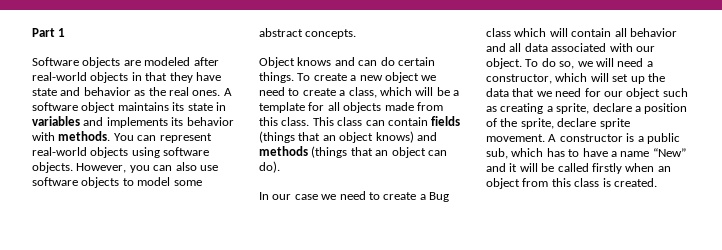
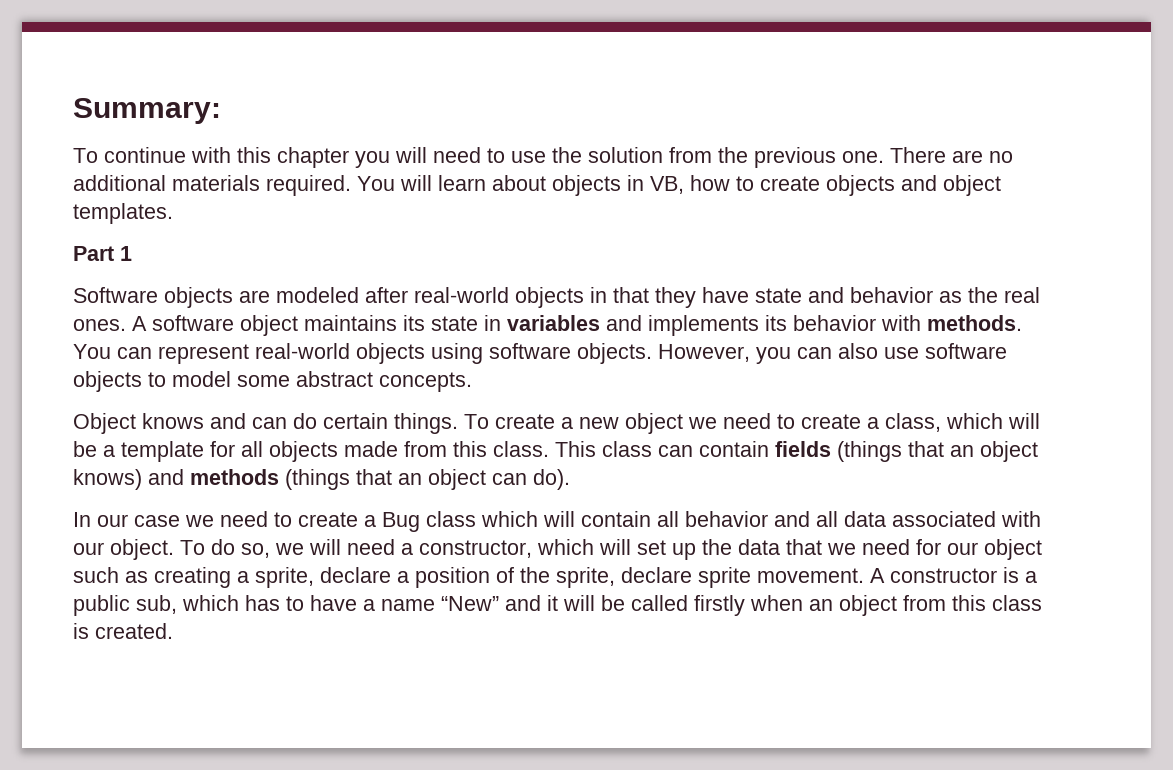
(32, 32) none -> [73,98,221,124] [73,147,1013,168] [73,175,1001,196] [73,203,173,224] Summary: // To continue with this chapter you will need to use the solution from the previous one. There are no additional materials required. You will learn about objects in VB, how to create objects and object templates. //

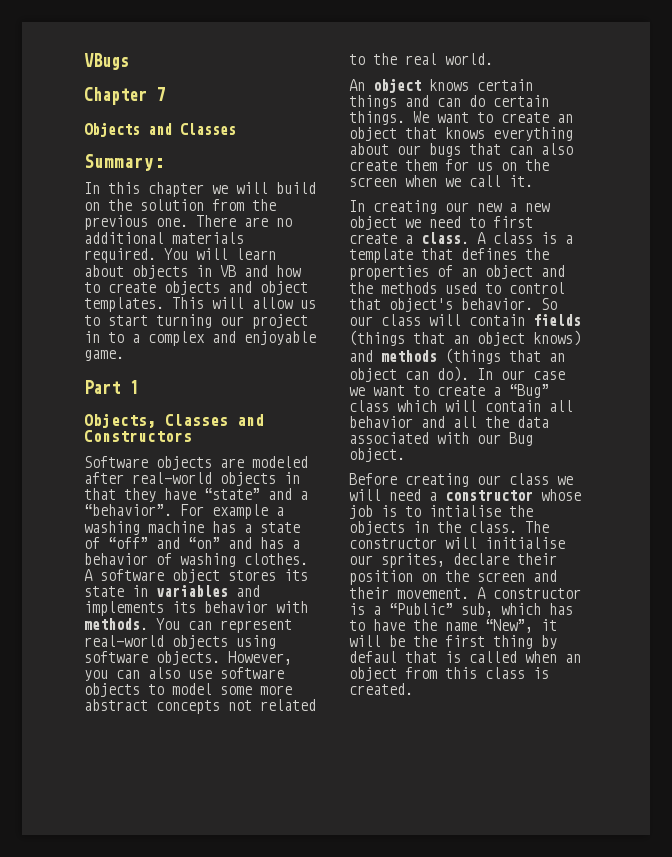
[73,98,221,124] [73,147,546,168] Summary: // To continue with this chapter you will need to use -> [84,53,129,70] [84,87,165,105] [84,122,236,137] [84,154,164,171] [84,182,316,197] [84,202,100,211] VBugs // Chapter 7 // Objects and Classes // Summary: // In this chapter we will build on
[650,176,684,194] VB, -> [220,265,268,277] VB and
[73,246,132,261] // Part 1 -> [172,297,316,309] [84,314,308,329] [84,331,316,346] [84,350,124,361] [84,380,138,394] [84,413,264,428] [84,430,192,442] This will allow us to start turning our project in to a complex and enjoyable game. // Part 1 // Objects, Classes and Constructors
[755,287,1040,303] [73,319,126,331] state and behavior as the real ones. -> [204,488,308,500] [84,504,284,519] [84,521,300,535] [84,537,300,549] [84,553,308,567] “state” and a “behavior”. For example a washing machine has a state of “off” and “on” and has a behavior of washing clothes.
[304,315,397,331] maintains -> [228,570,276,581] stores
[296,371,472,392] [73,413,204,434] abstract concepts. // Object knows -> [260,685,292,695] [84,699,316,714] [349,53,493,65] [349,78,533,93] [349,95,397,109] more abstract concepts not related to the real world. // An object knows certain things
[464,414,555,429] To create -> [413,111,573,123] [349,127,573,141] [349,143,573,157] [349,159,549,171] [349,175,533,187] [349,200,502,214] We want to create an object that knows everything about our bugs that can also create them for us on the screen when we call it. // In creating our new
[801,413,1040,432] [73,441,693,462] create a class, which will be a template for all objects made from this class. This class can -> [493,216,533,228] [349,232,573,244] [349,248,549,263] [349,265,565,280] [349,282,565,294] [349,298,557,312] [349,314,461,326] first create a class. A class is a template that defines the properties of an object and the methods used to control that object's behavior. So our class will
(570, 479) // -> (469, 374) none
[220,511,420,532] need to create a Bug -> [373,384,549,398] want to create a “Bug”
(838, 519) none -> [485,416,509,428] the
(104, 548) none -> [509,432,533,446] Bug
[180,539,1042,560] [73,567,751,588] To do so, we will need a constructor, which will set up the data that we need for our object such as creating a sprite, declare a position of the sprite, declare sprite -> [349,473,573,487] [349,489,581,501] [349,505,533,519] [349,521,549,535] [349,537,565,549] [349,553,557,568] [349,570,557,585] [349,587,389,599] // Before creating our class we will need a constructor whose job is to intialise the objects in the class. The constructor will initialise our sprites, declare their position on the screen and their
[73,595,130,616] public -> [389,603,453,615] “Public”
[363,595,745,616] a name “New” and it will be called firstly -> [413,619,557,633] [349,635,557,649] [349,651,517,663] the name “New”, it will be the first thing by defaul that is called

